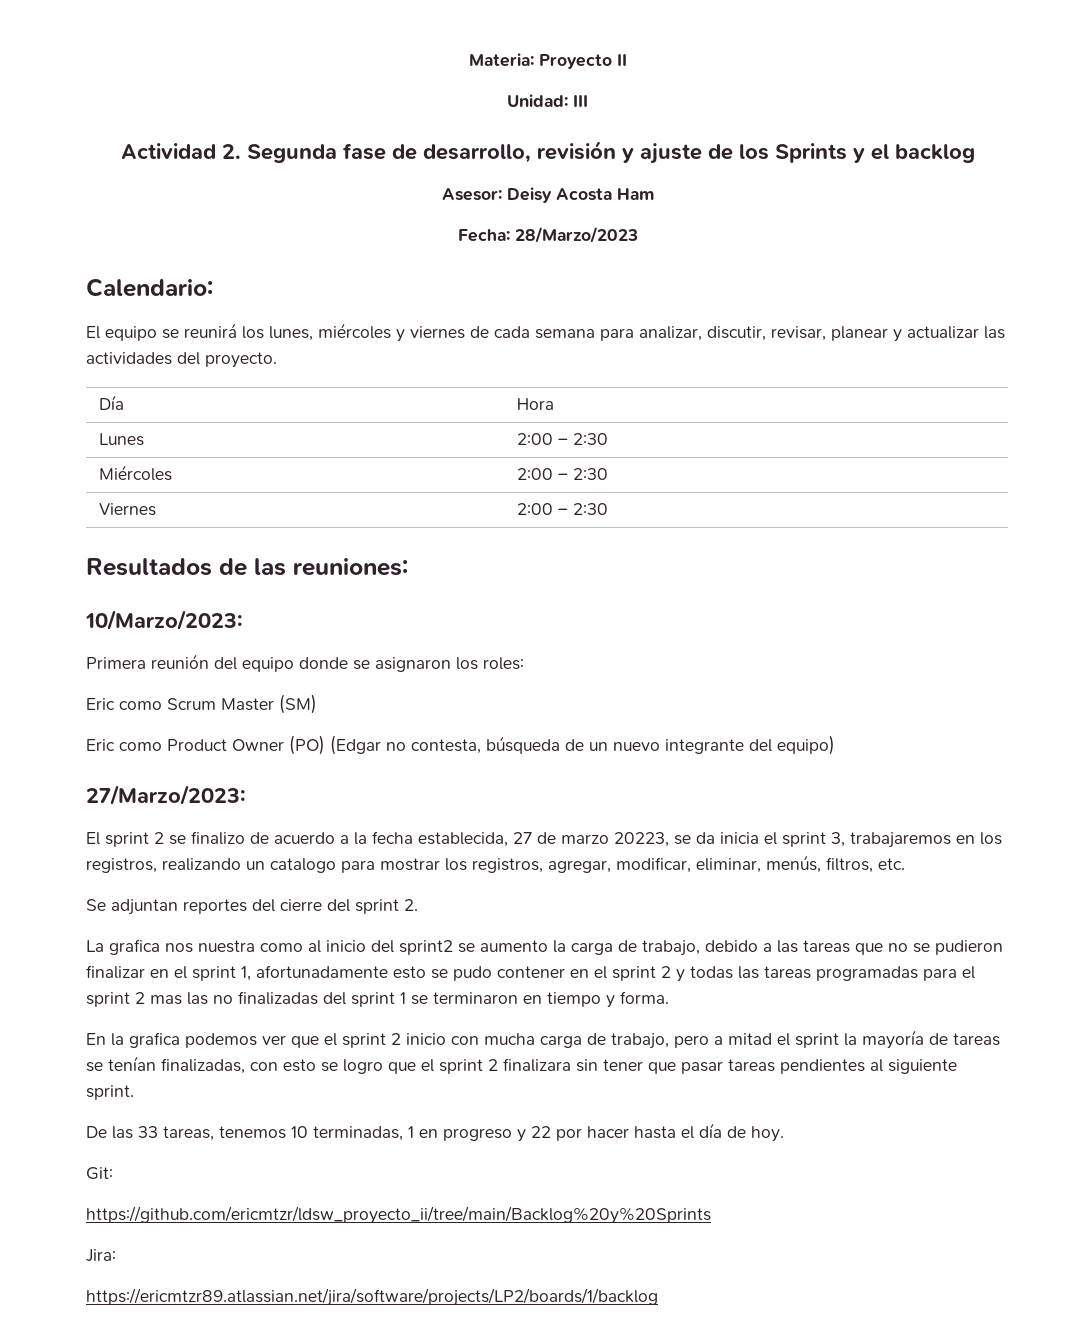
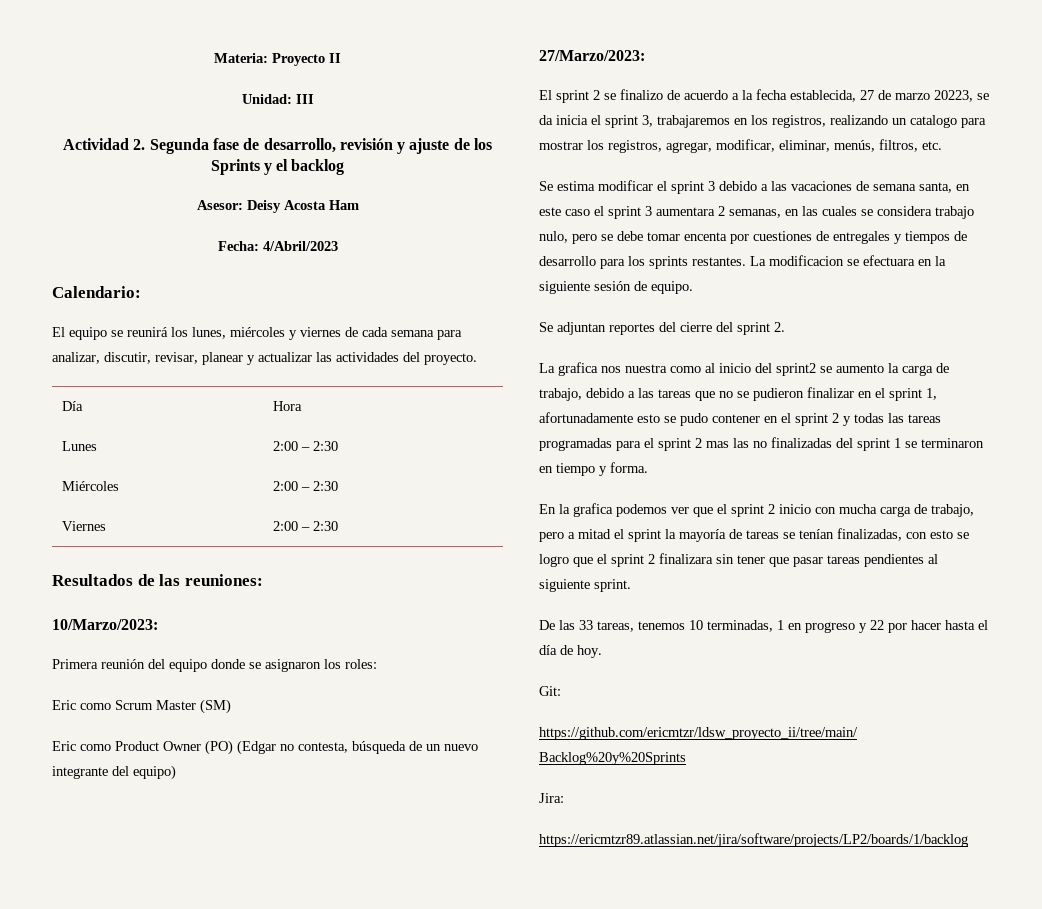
[514,227,638,243] 28/Marzo/2023 -> [262,241,338,251] 4/Abril/2023
(905, 864) none -> [539,180,970,194] [539,206,974,219] [539,231,967,244] [539,255,946,269] [539,281,693,294] // Se estima modificar el sprint 3 debido a las vacaciones de semana santa, en este caso el sprint 3 aumentara 2 semanas, en las cuales se considera trabajo nulo, pero se debe tomar encenta por cuestiones de entregales y tiempos de desarrollo para los sprints restantes. La modificacion se efectuara en la siguiente sesión de equipo.

